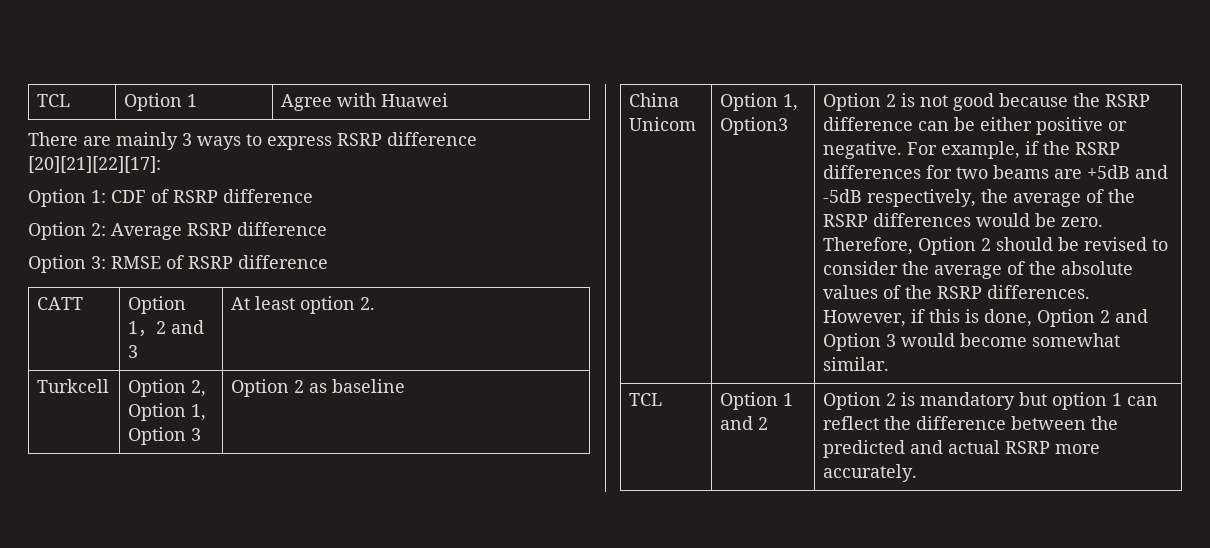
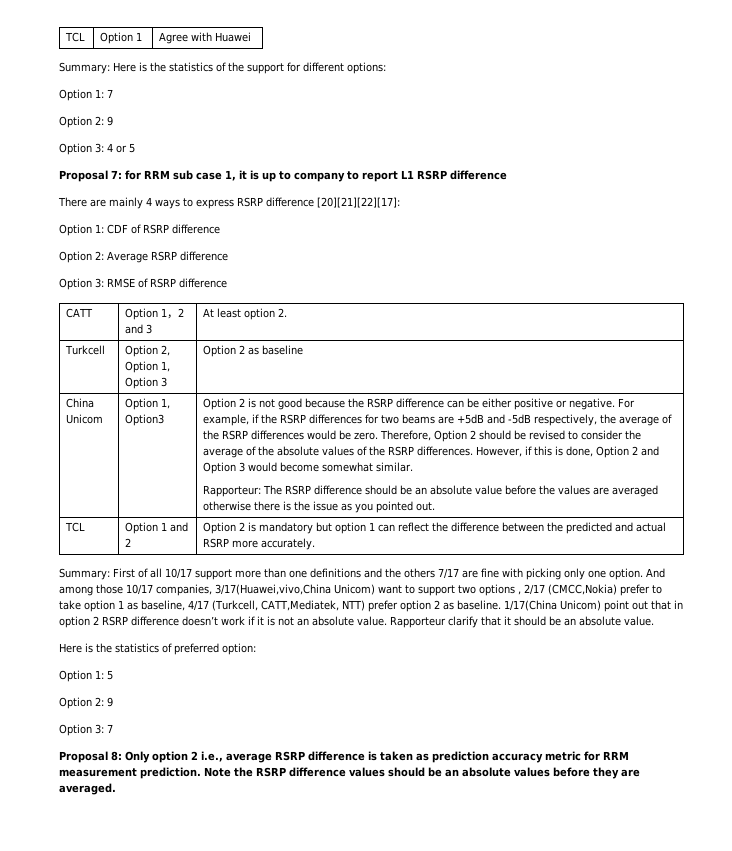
(449, 100) none -> [59,62,386,74] [59,89,113,101] [59,116,113,128] [59,143,135,155] [59,170,507,182] // Summary: Here is the statistics of the support for different options: // Option 1: 7 // Option 2: 9 // Option 3: 4 or 5 // Proposal 7: for RRM sub case 1, it is up to company to report L1 RSRP difference
[182,133,192,146] 3 -> [146,197,152,206] 4
(890, 364) none -> [203,485,659,497] [203,501,436,513] // Rapporteur: The RSRP difference should be an absolute value before the values are averaged otherwise there is the issue as you pointed out.
(918, 473) none -> [59,568,665,580] [59,584,662,596] [59,600,683,612] [59,616,654,628] [59,643,256,655] [59,670,113,682] [59,697,113,709] [59,724,113,736] [59,751,629,763] [59,767,640,779] [59,783,116,795] // Summary: First of all 10/17 support more than one definitions and the others 7/17 are fine with picking only one option. And among those 10/17 companies, 3/17(Huawei,vivo,China Unicom) want to support two options , 2/17 (CMCC,Nokia) prefer to take option 1 as baseline, 4/17 (Turkcell, CATT,Mediatek, NTT) prefer option 2 as baseline. 1/17(China Unicom) point out that in option 2 RSRP difference doesn’t work if it is not an absolute value. Rapporteur clarify that it should be an absolute value. // Here is the statistics of preferred option: // Option 1: 5 // Option 2: 9 // Option 3: 7 // Proposal 8: Only option 2 i.e., average RSRP difference is taken as prediction accuracy metric for RRM measurement prediction. Note the RSRP difference values should be an absolute values before they are averaged.

